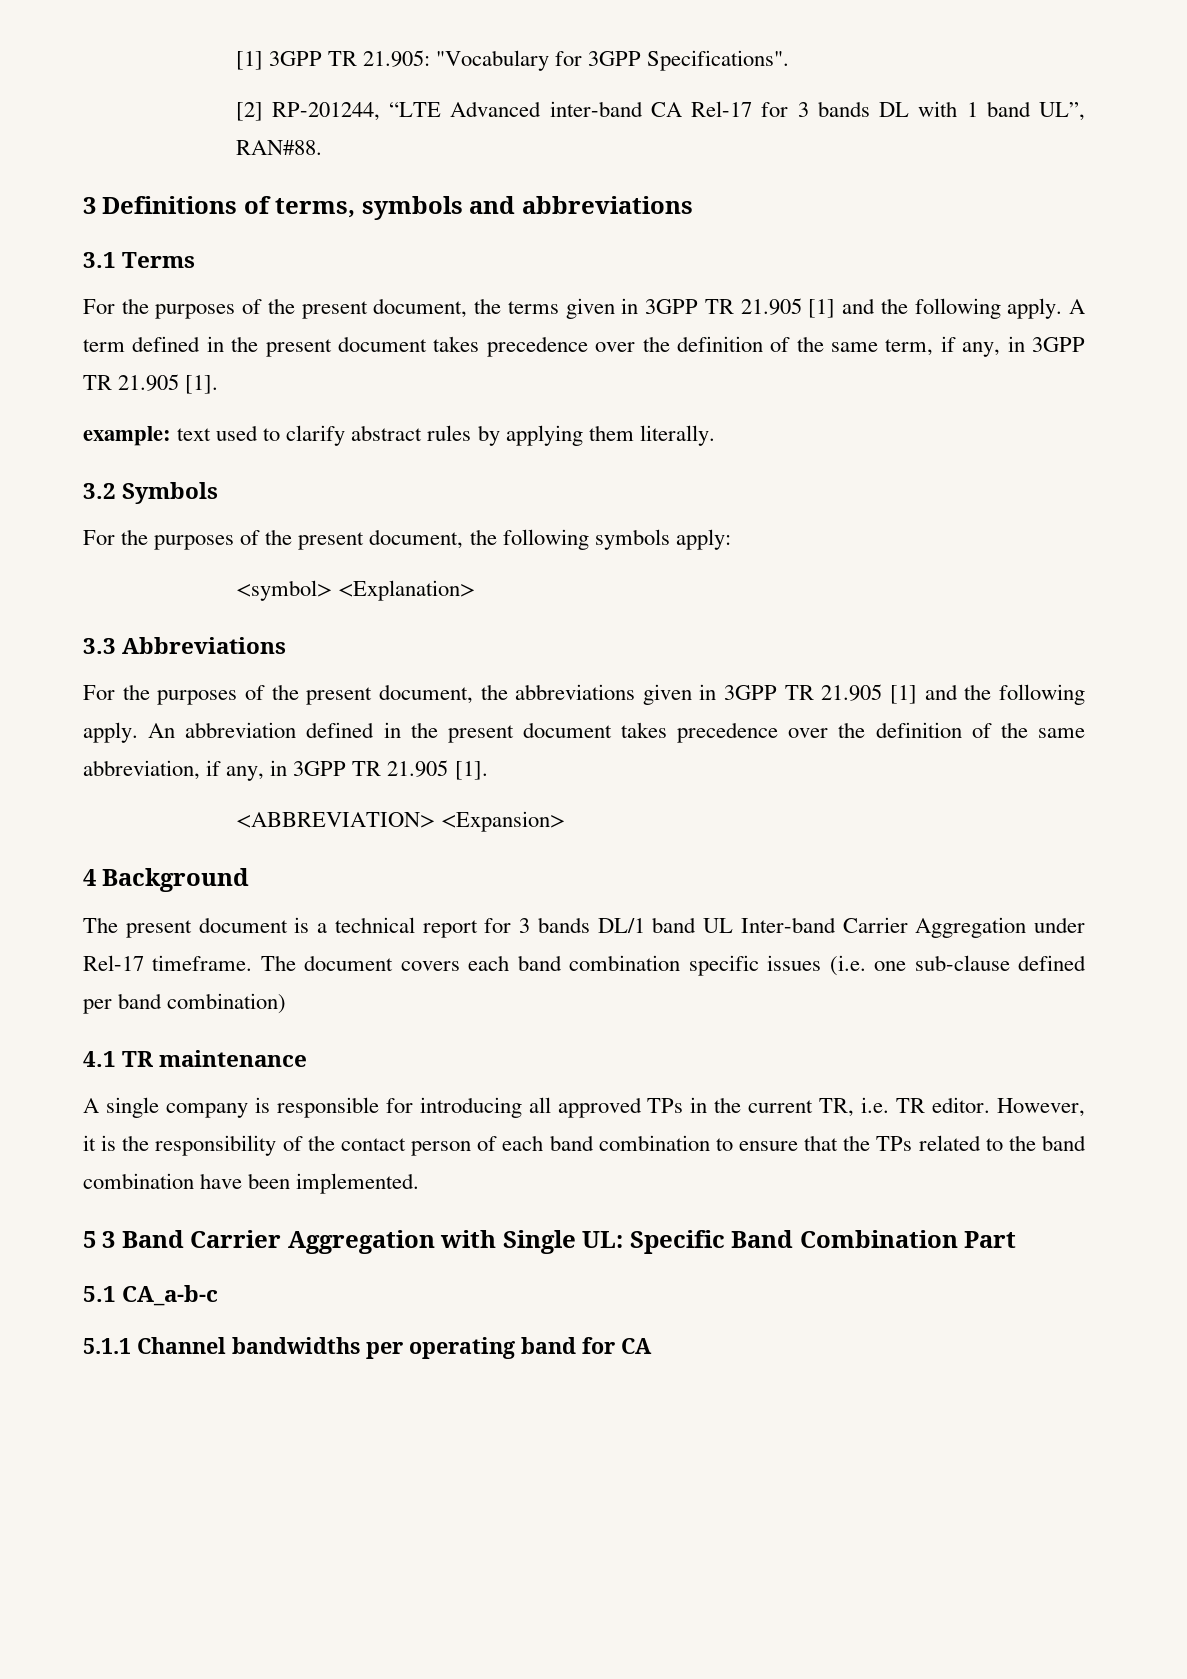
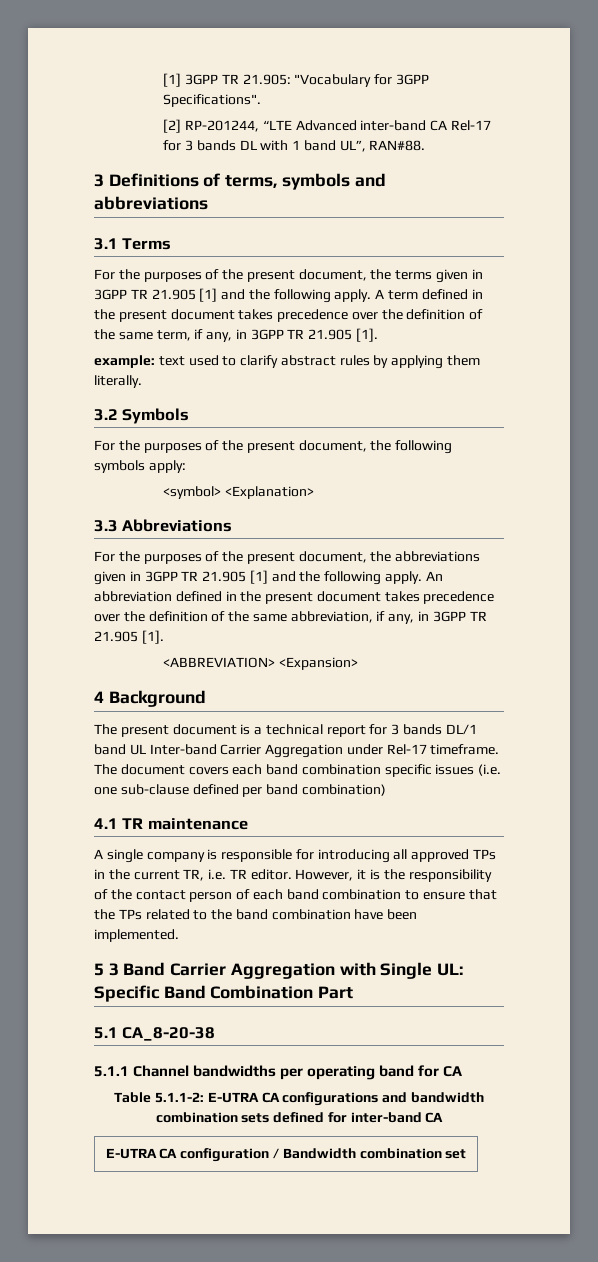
[122,1285,219,1306] CA_a-b-c -> [122,1027,216,1041] CA_8-20-38
(652, 1346) none -> [114,1092,484,1106] [155,1112,444,1123] [105,1148,467,1162] // Table 5.1.1-2: E-UTRA CA configurations and bandwidth combination sets defined for inter-band CA // E-UTRA CA configuration / Bandwidth combination set

